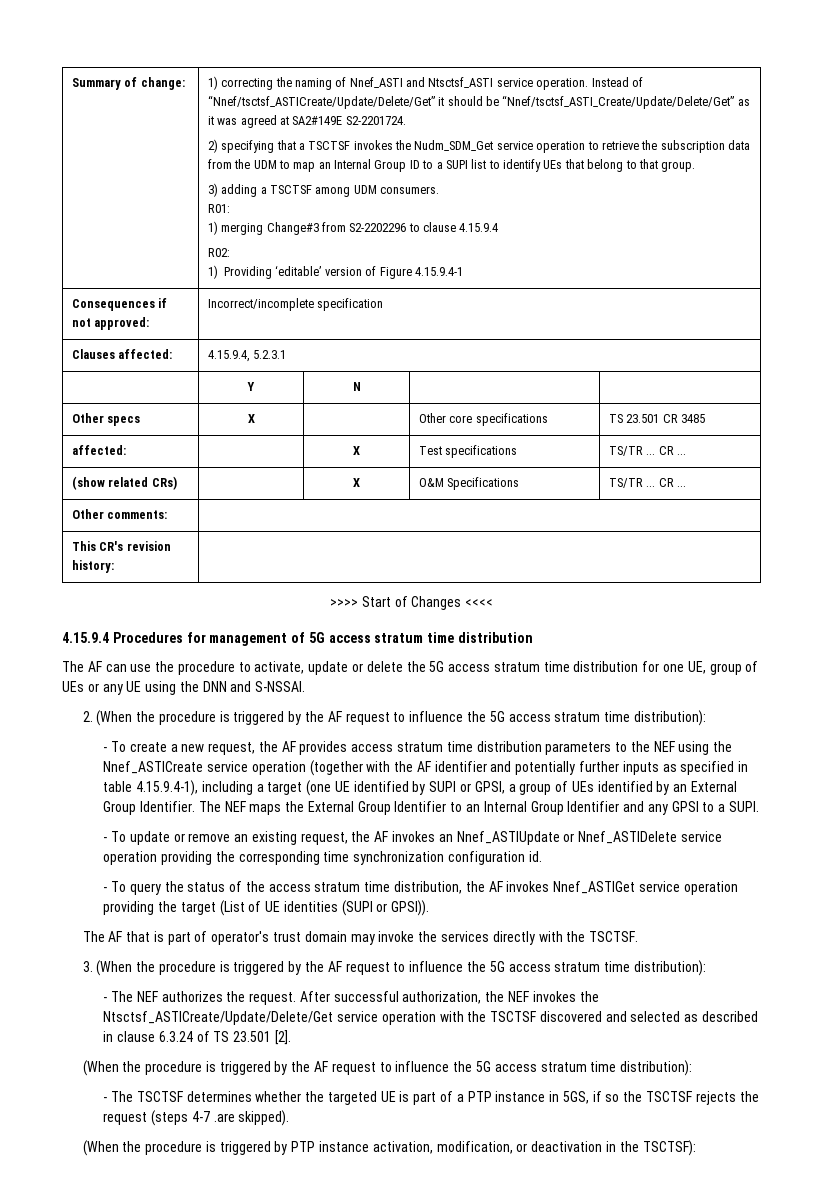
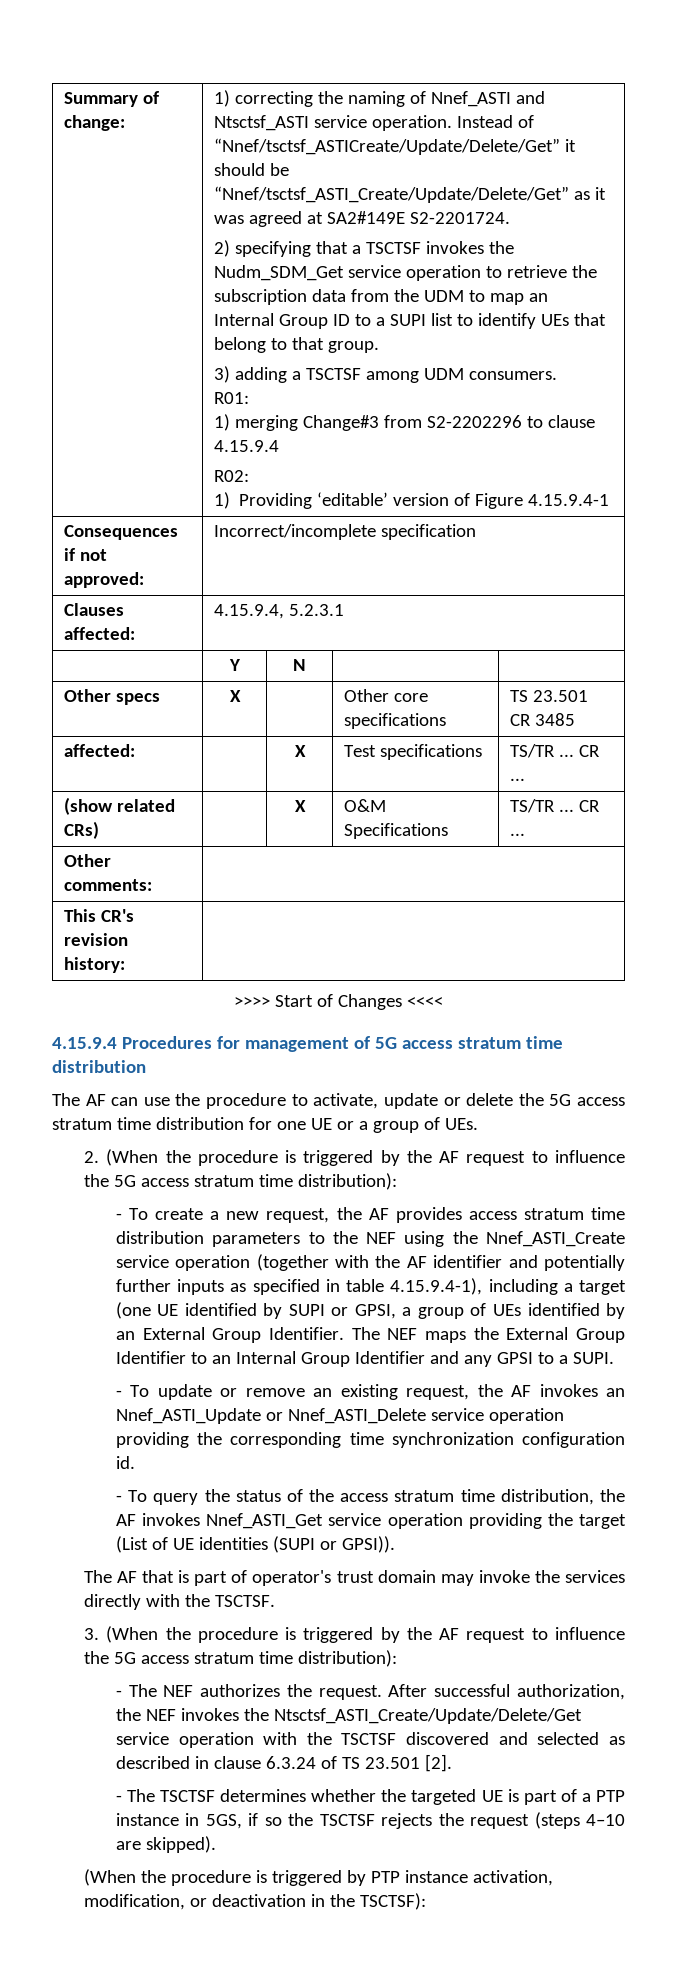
[687,661,759,675] [62,681,306,695] UE, group of UEs or any UE using the DNN and S-NSSAI. -> [310,1117,478,1133] UE or a group of UEs.
[103,761,204,774] Nnef_ASTICreate -> [485,1231,625,1247] Nnef_ASTI_Create
[456,831,678,845] Nnef_ASTIUpdate or Nnef_ASTIDelete -> [115,1408,426,1424] Nnef_ASTI_Update or Nnef_ASTI_Delete
[553,881,636,894] Nnef_ASTIGet -> [206,1513,324,1529] Nnef_ASTI_Get
[103,1011,334,1025] Ntsctsf_ASTICreate/Update/Delete/Get -> [273,1708,582,1724] Ntsctsf_ASTI_Create/Update/Delete/Get
[82,1060,693,1076] // (When the procedure is triggered by the AF request to influence the 5G access stratum time distribution): -> (452, 1763) none
[191,1111,235,1122] 4-7 .are -> [586,1814,625,1826] [115,1841,141,1850] 4–10 are

